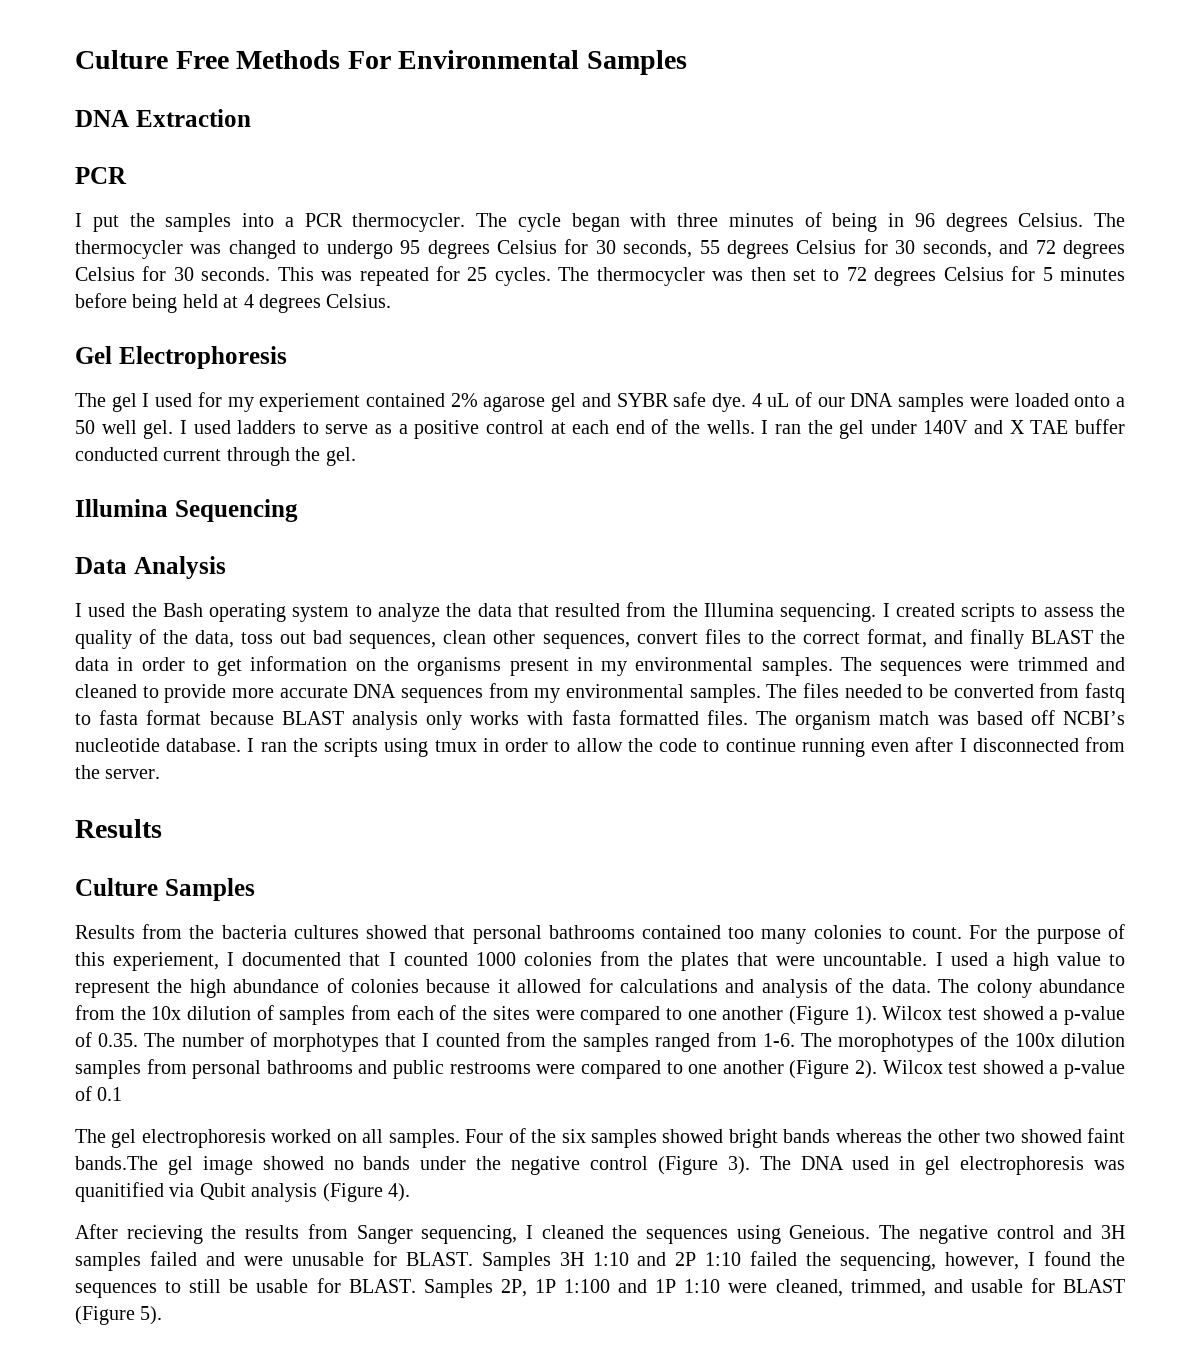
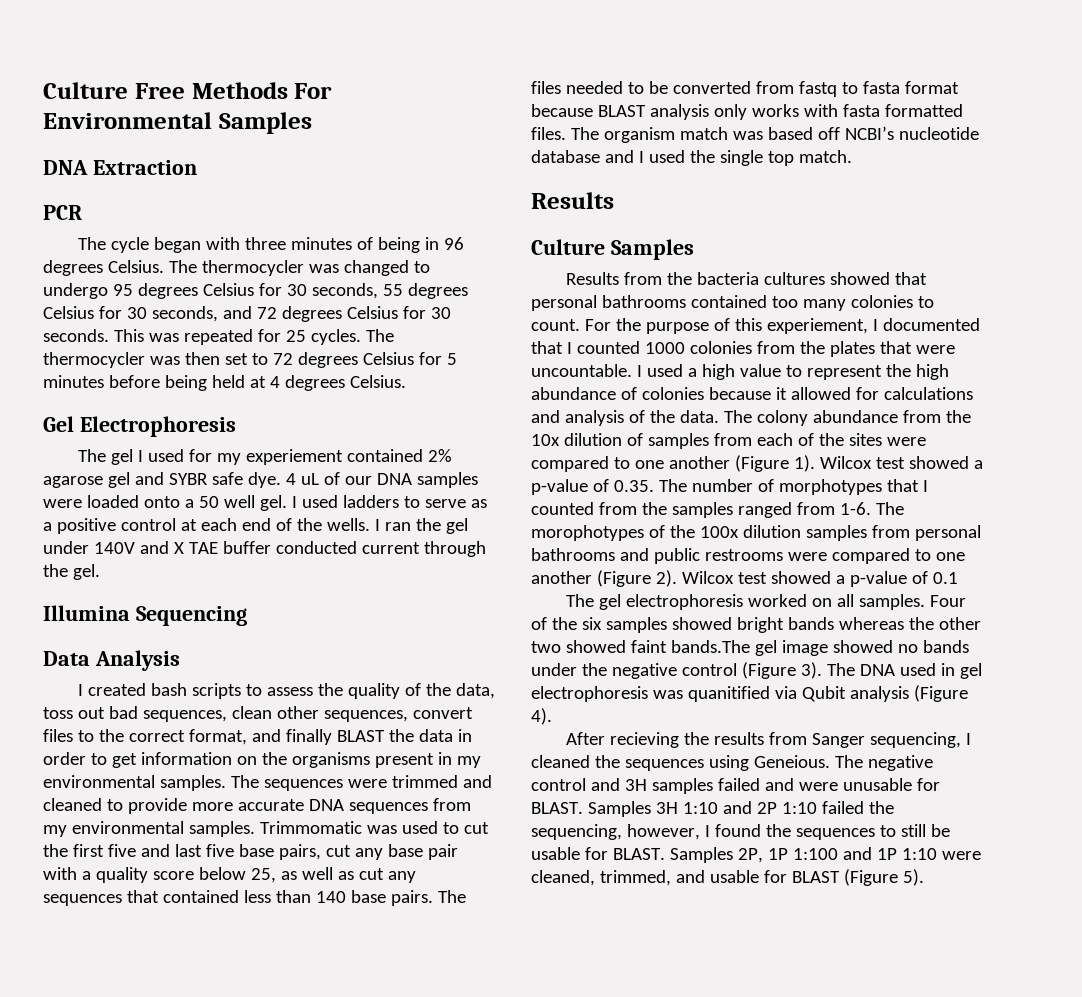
[75,213,466,232] I put the samples into a PCR thermocycler. -> (82, 212) none
[88,602,955,622] used the Bash operating system to analyze the data that resulted from the Illumina sequencing. I created -> [87,683,187,696] created bash
(761, 693) none -> [259,821,489,834] [43,844,458,860] [43,867,416,883] [43,890,433,906] Trimmomatic was used to cut the first five and last five base pairs, cut any base pair with a quality score below 25, as well as cut any sequences that contained less than 140 base pairs.
[166,737,1125,757] [75,765,161,779] database. I ran the scripts using tmux in order to allow the code to continue running even after I disconnected from the server. -> [531,150,852,166] database and I used the single top match.

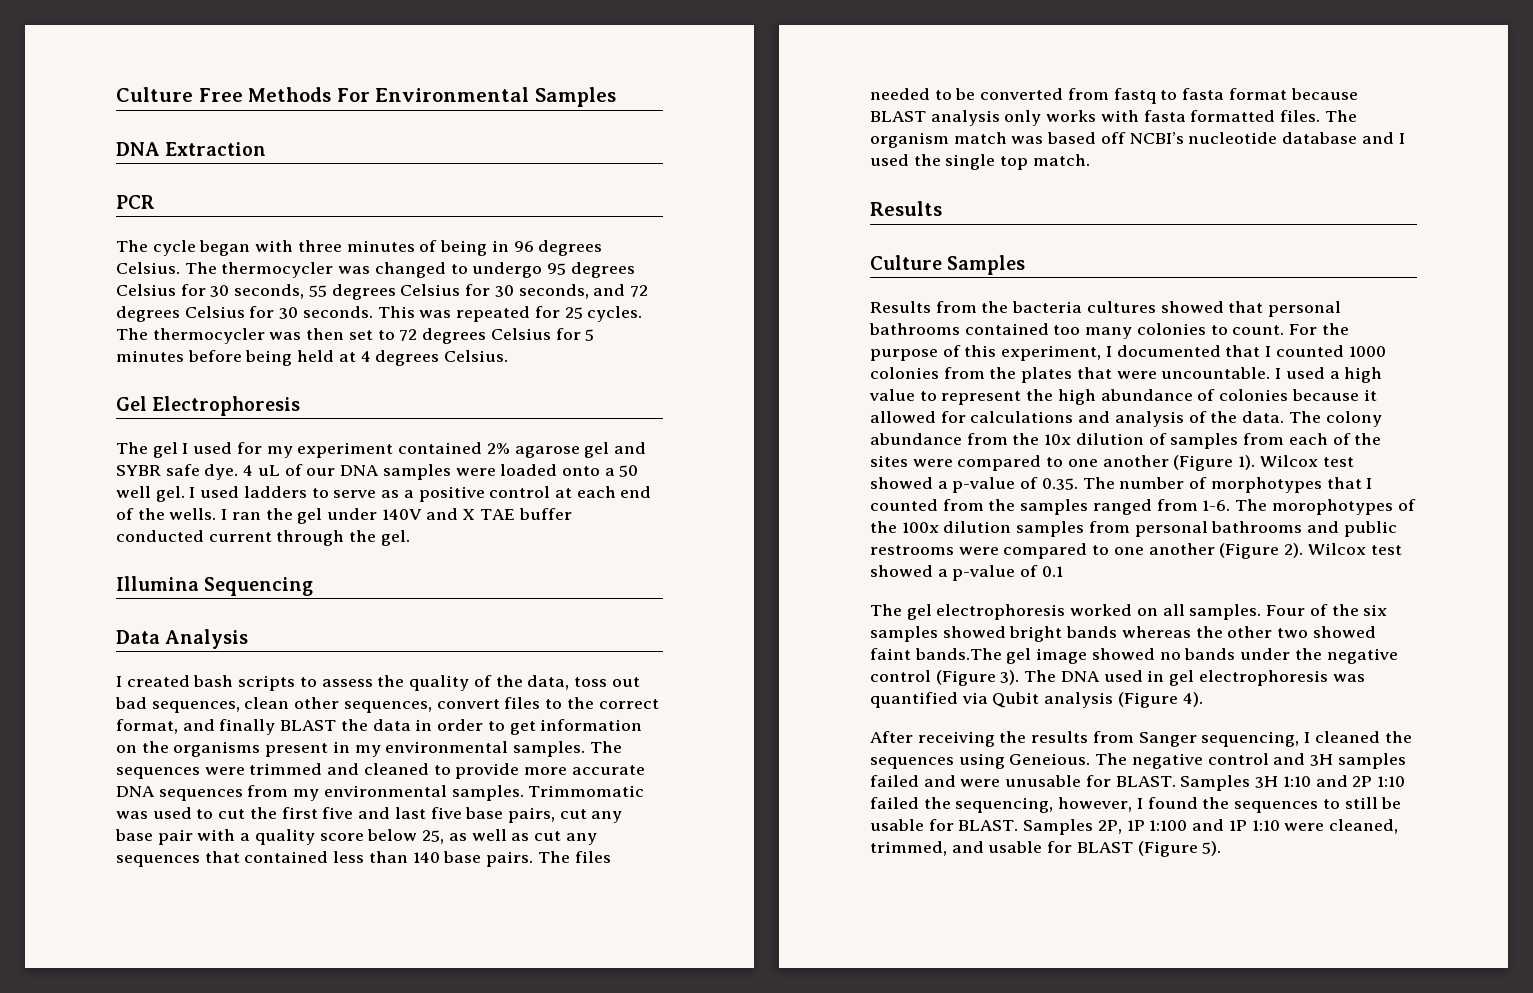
[245,449,343,465] experiement -> [297,442,394,458] experiment
[766,318,868,334] experiement, -> [1001,345,1102,361] experiment,
[687,686,770,702] quanitified -> [870,692,958,708] quantified
[609,732,679,748] recieving -> [917,731,995,747] receiving

